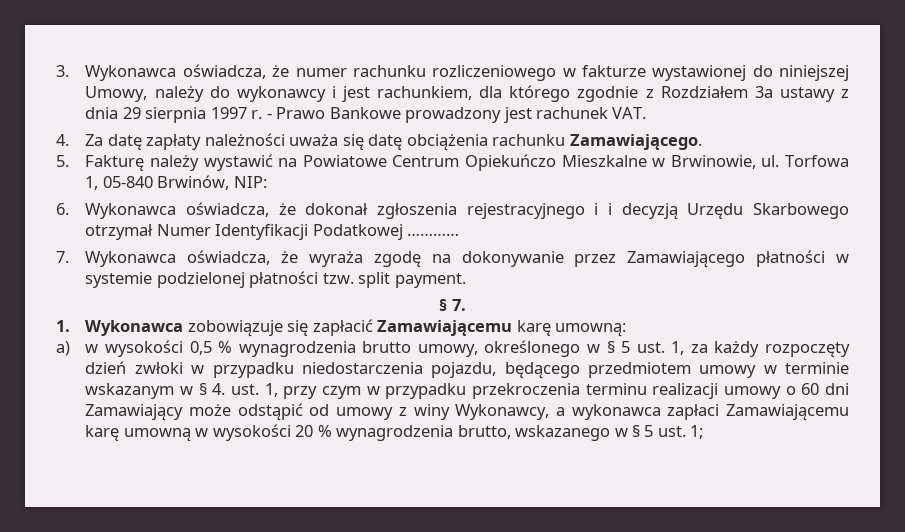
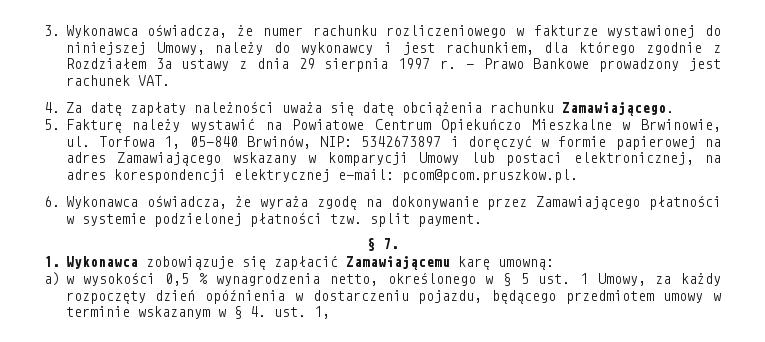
[56,202,849,220] [85,224,460,240] [56,251,69,263] // 6. Wykonawca oświadcza, że dokonał zgłoszenia rejestracyjnego i i decyzją Urzędu Skarbowego otrzymał Numer Identyfikacji Podatkowej ………… // 7. -> [361,135,721,150] [65,152,721,166] [65,169,578,183] [44,196,60,207] 5342673897 i doręczyć w formie papierowej na adres Zamawiającego wskazany w komparycji Umowy lub postaci elektronicznej, na adres korespondencji elektrycznej e-mail: pcom@pcom.pruszkow.pl. // 6.
[362,341,478,357] brutto umowy, -> [330,274,379,286] netto,
[671,341,685,355] 1, -> [580,273,646,286] 1 Umowy,
[134,362,423,378] zwłoki w przypadku niedostarczenia -> [205,289,409,304] opóźnienia w dostarczeniu
[283,383,849,399] [85,403,850,421] [85,424,704,442] przy czym w przypadku przekroczenia terminu realizacji umowy o 60 dni Zamawiający może odstąpić od umowy z winy Wykonawcy, a wykonawca zapłaci Zamawiającemu karę umowną w wysokości 20 % wynagrodzenia brutto, wskazanego w § 5 ust. 1; -> (330, 312) none

